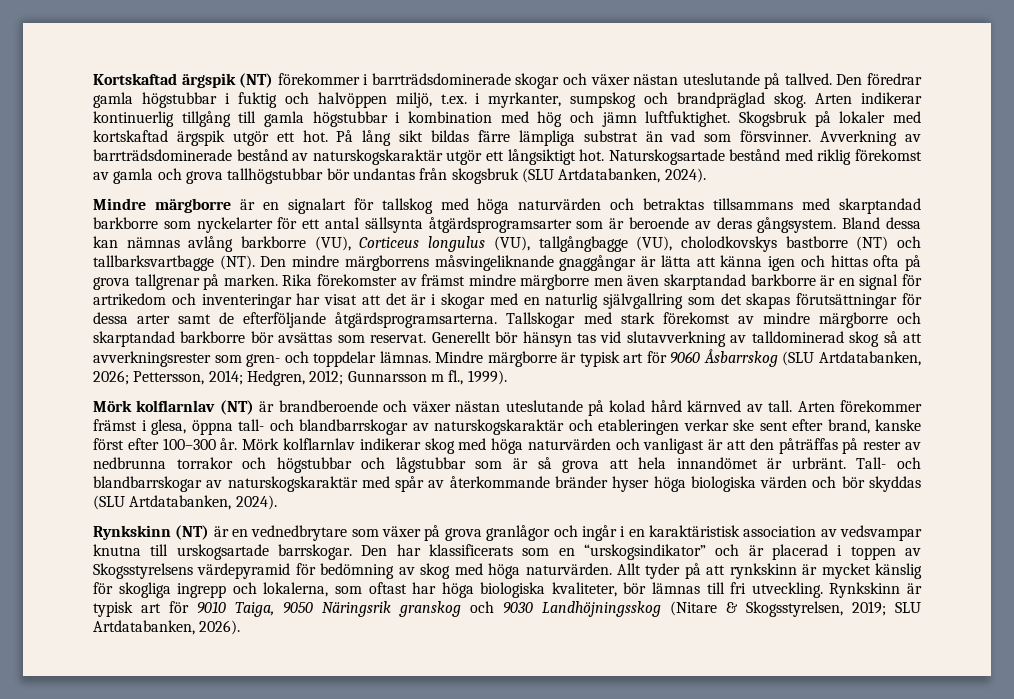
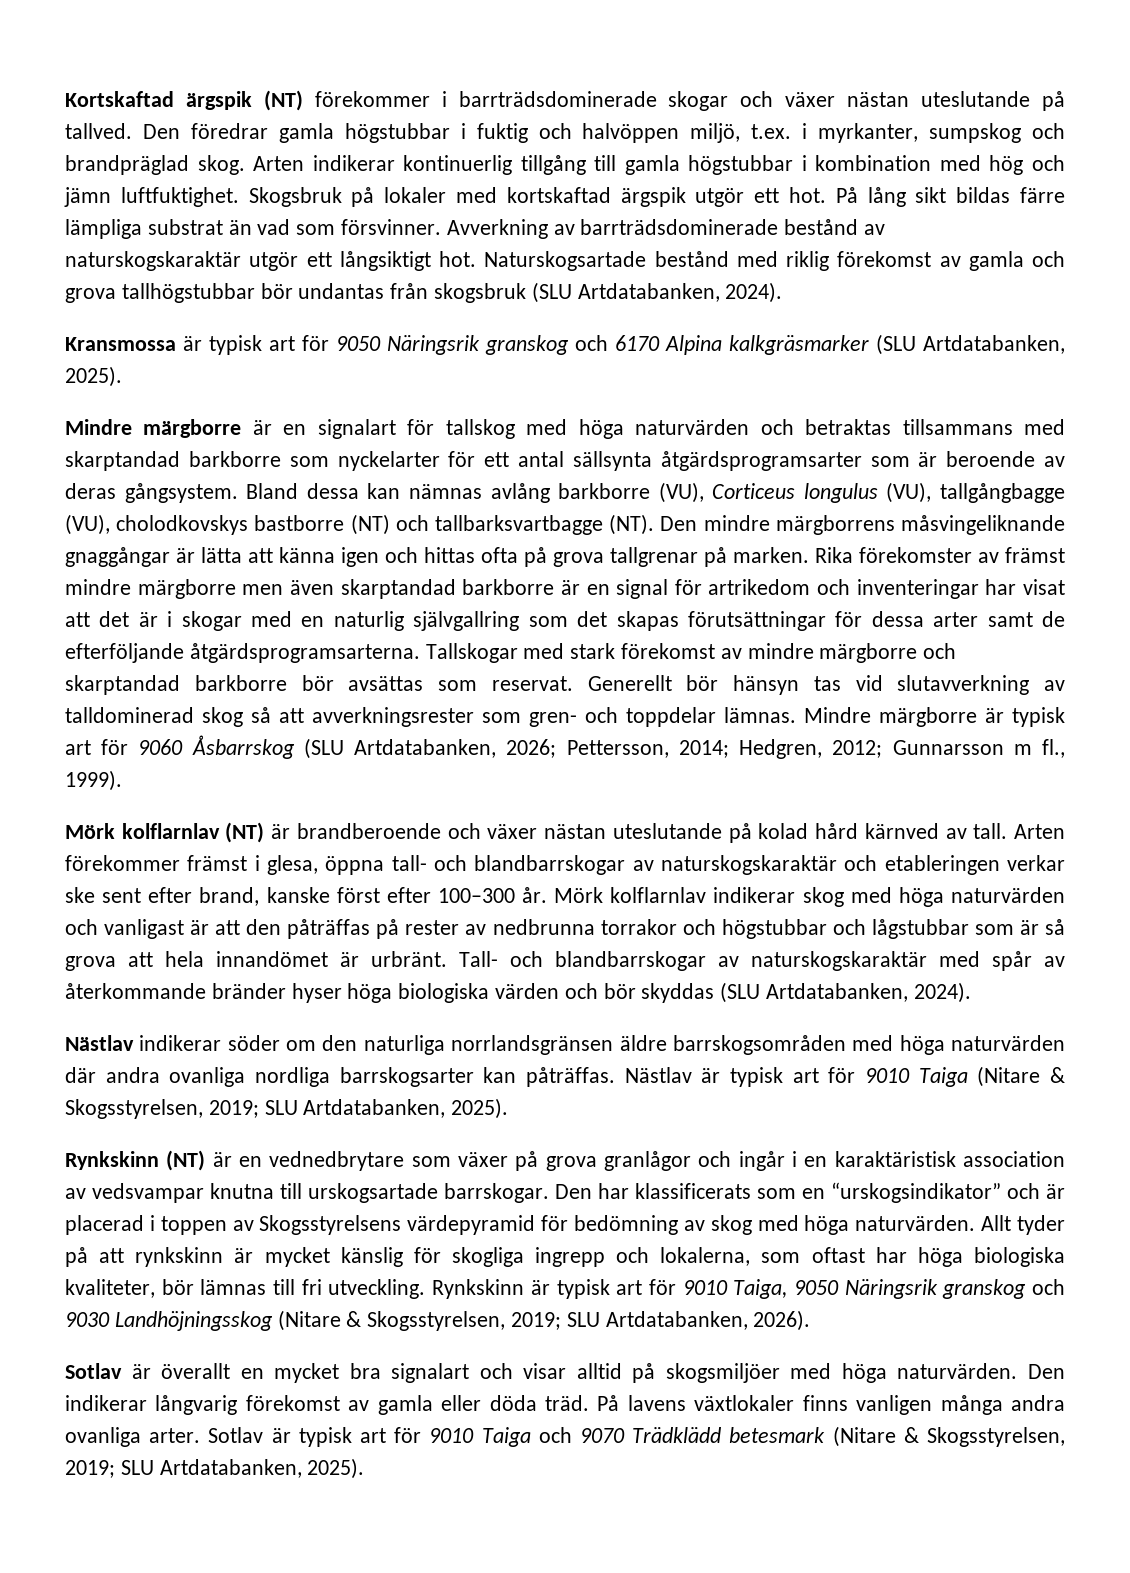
(706, 175) none -> [65,334,1065,355] [65,366,122,387] // Kransmossa är typisk art för 9050 Näringsrik granskog och 6170 Alpina kalkgräsmarker (SLU Artdatabanken, 2025).
(277, 502) none -> [65,1035,1065,1055] [65,1066,1065,1087] [65,1098,509,1119] // Nästlav indikerar söder om den naturliga norrlandsgränsen äldre barrskogsområden med höga naturvärden där andra ovanliga nordliga barrskogsarter kan påträffas. Nästlav är typisk art för 9010 Taiga (Nitare & Skogsstyrelsen, 2019; SLU Artdatabanken, 2025).
(241, 627) none -> [65,1363,1065,1383] [65,1395,1066,1415] [65,1426,1065,1447] [65,1458,365,1479] // Sotlav är överallt en mycket bra signalart och visar alltid på skogsmiljöer med höga naturvärden. Den indikerar långvarig förekomst av gamla eller döda träd. På lavens växtlokaler finns vanligen många andra ovanliga arter. Sotlav är typisk art för 9010 Taiga och 9070 Trädklädd betesmark (Nitare & Skogsstyrelsen, 2019; SLU Artdatabanken, 2025).

